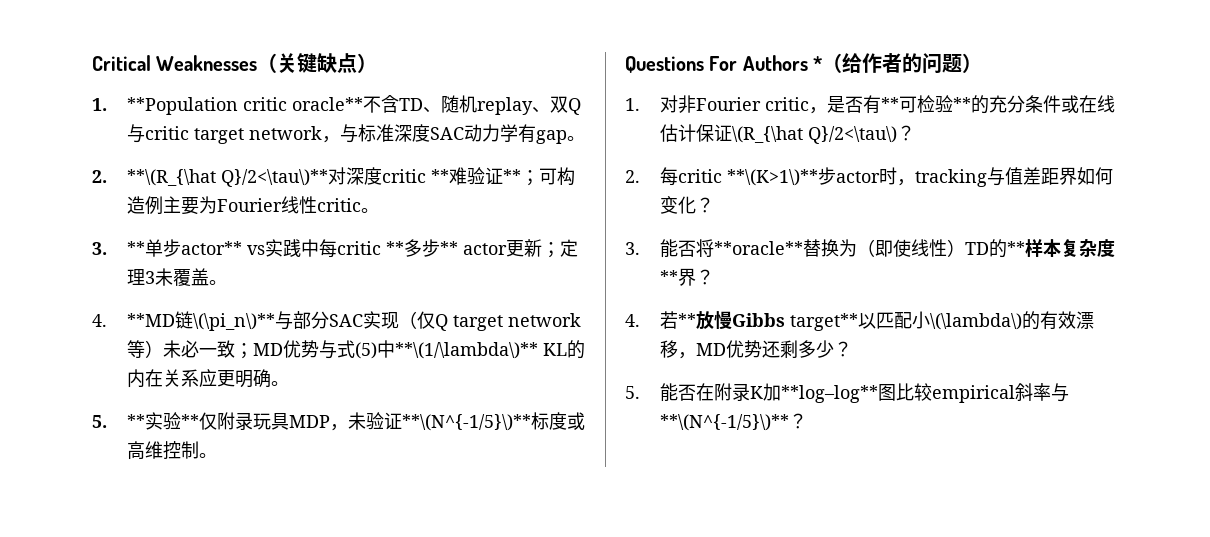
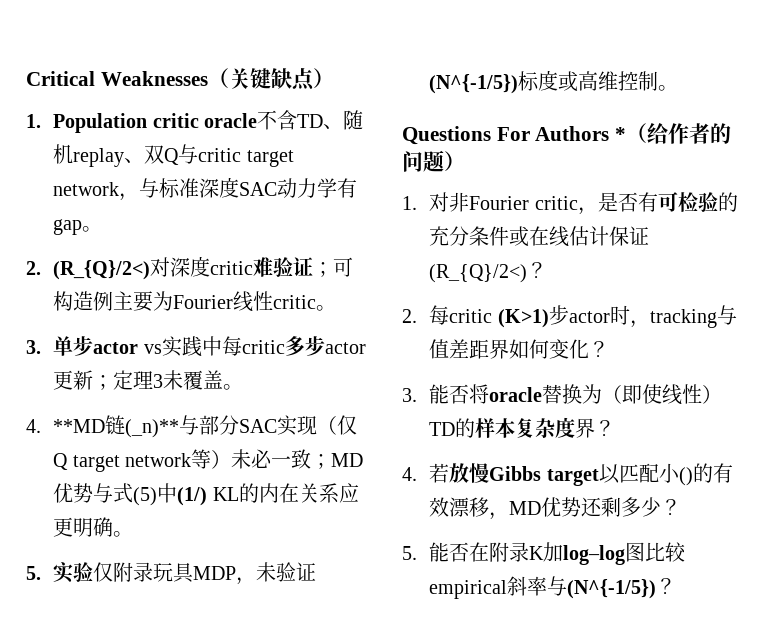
[126,97,363,115] **Population critic oracle** -> [53,113,257,133] Population critic oracle
[126,169,328,187] **\(R_{\hat Q}/2<\tau\)** -> [53,260,151,280] (R_{Q}/2<)
[430,167,521,185] **难验证** -> [253,257,314,277] 难验证
[126,239,242,257] **单步actor** -> [53,336,139,356] 单步actor
[385,239,458,257] **多步** -> [284,336,325,356] 多步
[192,313,275,331] \(\pi_n\)** -> [125,419,180,438] (_n)**
[394,342,538,359] **\(1/\lambda\)** -> [177,487,208,506] (1/)
[126,412,199,430] **实验** -> [53,562,94,583] 实验
[401,414,531,431] **\(N^{-1/5}\)** -> [429,74,519,94] (N^{-1/5})
[880,95,971,113] **可检验** -> [657,192,718,212] 可检验
[731,126,897,144] \(R_{\hat Q}/2<\tau\) -> [429,264,528,283] (R_{Q}/2<)
[726,169,818,186] **\(K>1\)** -> [497,309,549,328] (K>1)
[713,241,803,255] **oracle** -> [489,387,543,402] oracle
[1006,241,1025,255] ** -> (476, 428) none
[659,270,678,284] ** -> (576, 427) none
[677,313,696,327] ** -> (450, 473) none
[789,313,858,331] target** -> [546,469,599,486] target
[929,313,1022,330] \(\lambda\) -> [678,467,693,486] ()
[780,385,878,403] **log–log** -> [563,545,626,565] log–log
[659,414,789,431] **\(N^{-1/5}\)** -> [567,579,657,599] (N^{-1/5})

